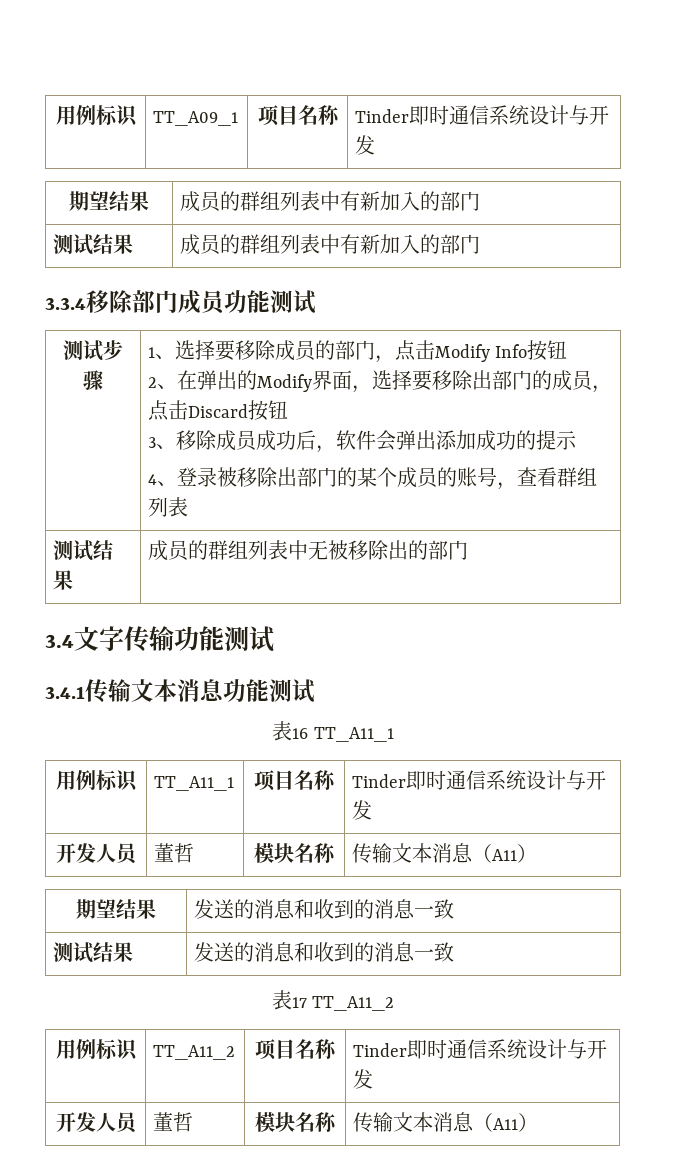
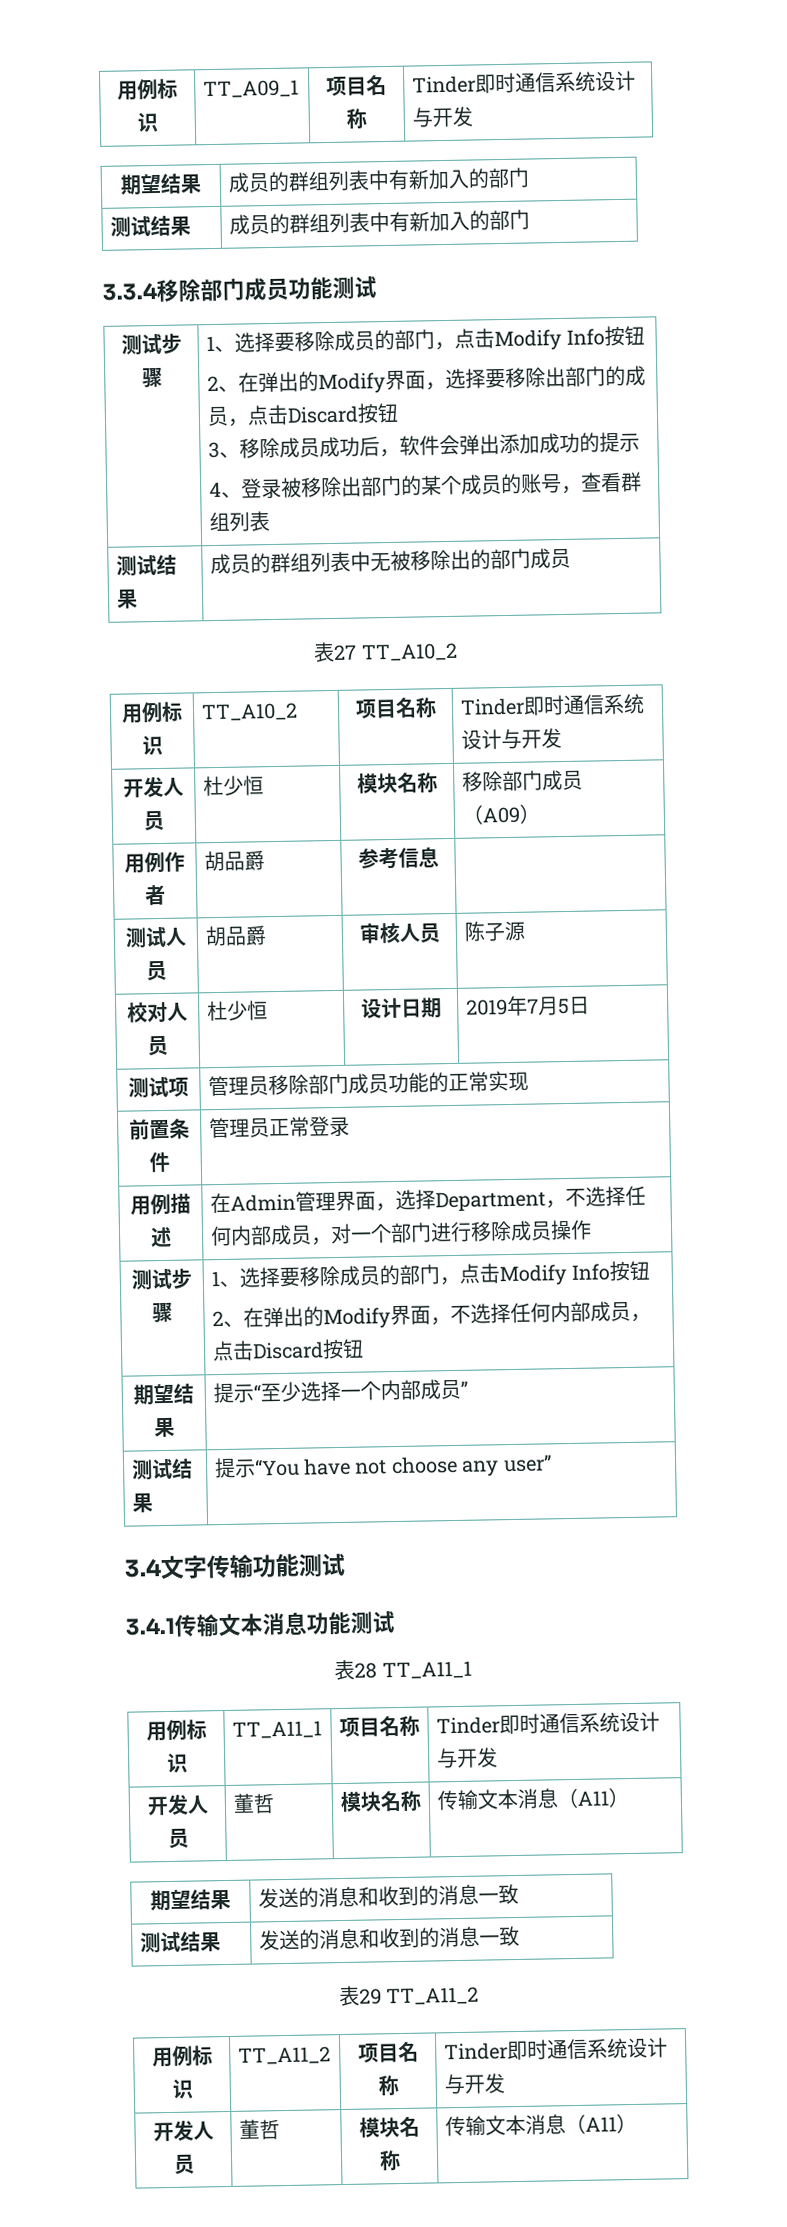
(469, 550) none -> [529,548,571,569] [313,641,458,663] [121,701,183,724] [142,734,163,756] [200,702,298,722] [354,697,437,719] [459,693,645,716] [460,728,562,750] [123,776,184,798] [143,810,165,832] [202,775,264,797] [356,772,438,794] [461,770,583,792] [461,803,541,825] [124,851,185,874] [145,884,166,906] [203,850,265,872] [357,846,439,870] [125,926,187,948] [146,960,167,982] [204,925,267,947] [358,922,441,944] [463,920,526,942] [127,1001,188,1023] [147,1035,168,1057] [206,1000,268,1022] [360,997,442,1019] [465,995,590,1017] [128,1076,189,1098] [207,1071,529,1097] [129,1118,190,1141] [149,1151,170,1173] [208,1116,350,1139] [130,1193,191,1216] [150,1226,172,1248] [209,1185,646,1214] [209,1219,592,1247] [131,1268,192,1290] [152,1301,173,1323] [210,1260,651,1288] [211,1301,651,1330] [211,1338,364,1362] [133,1383,194,1406] [154,1417,175,1438] [212,1379,468,1404] [130,1458,193,1480] [131,1493,153,1513] [213,1454,552,1479] 成员 // 表27 TT_A10_2 // 用例标识 | TT_A10_2 | 项目名称 | Tinder即时通信系统设计与开发 // 开发人员 | 杜少恒 | 模块名称 | 移除部门成员（A09） // 用例作者 | 胡品爵 | 参考信息 | // 测试人员 | 胡品爵 | 审核人员 | 陈子源 // 校对人员 | 杜少恒 | 设计日期 | 2019年7月5日 // 测试项 | 管理员移除部门成员功能的正常实现 // 前置条件 | 管理员正常登录 // 用例描述 | 在Admin管理界面，选择Department，不选择任何内部成员，对一个部门进行移除成员操作 // 测试步骤 | 1、选择要移除成员的部门，点击Modify Info按钮 // 2、在弹出的Modify界面，不选择任何内部成员，点击Discard按钮 // 期望结果 | 提示“至少选择一个内部成员” // 测试结果 | 提示“You have not choose any user”
[292,728,309,739] 16 -> [354,1662,378,1679] 28
[291,997,307,1008] 17 -> [358,1988,382,2005] 29

